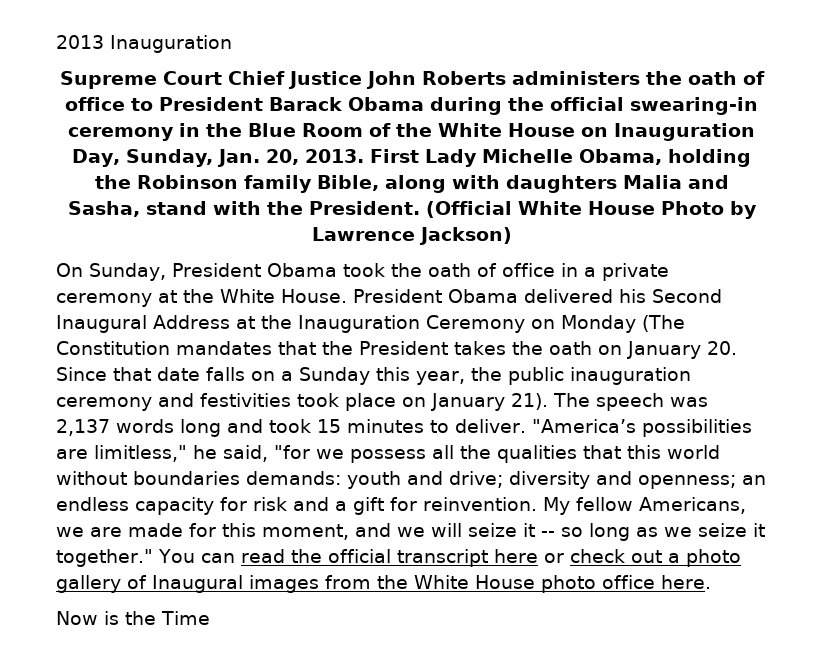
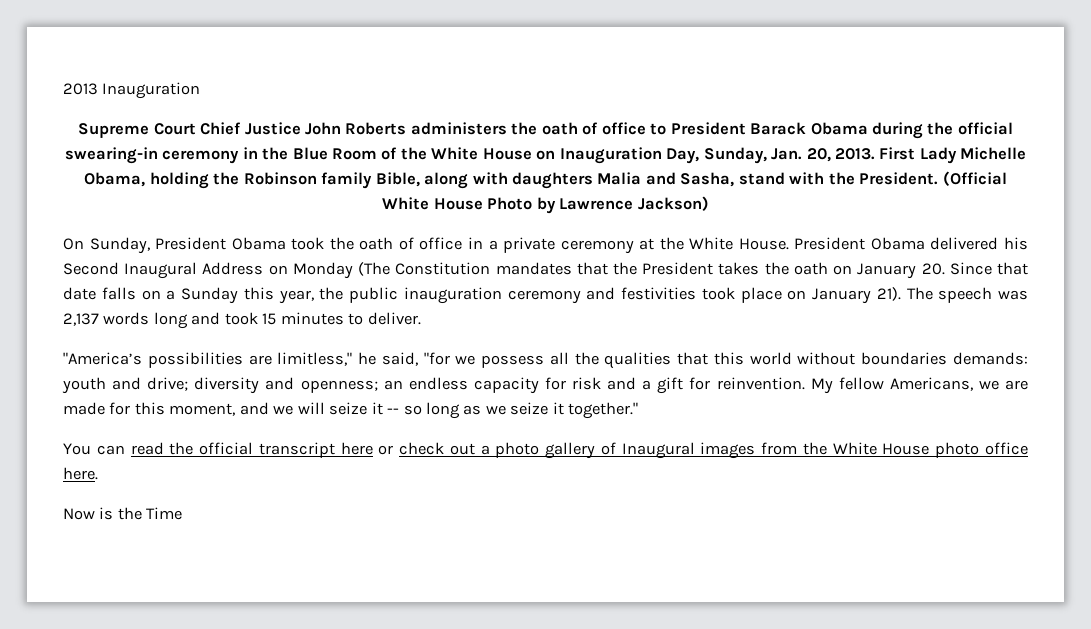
[236,315,525,333] at the Inauguration Ceremony -> (264, 268) none
(526, 426) none -> (421, 318) //
(153, 558) none -> (639, 410) //

